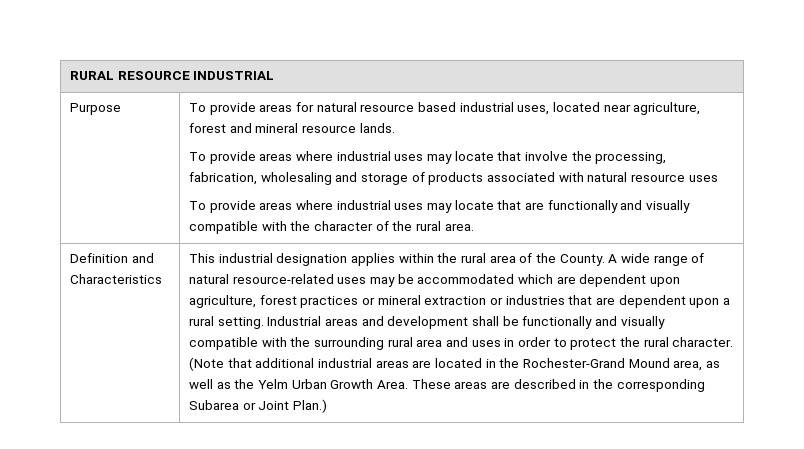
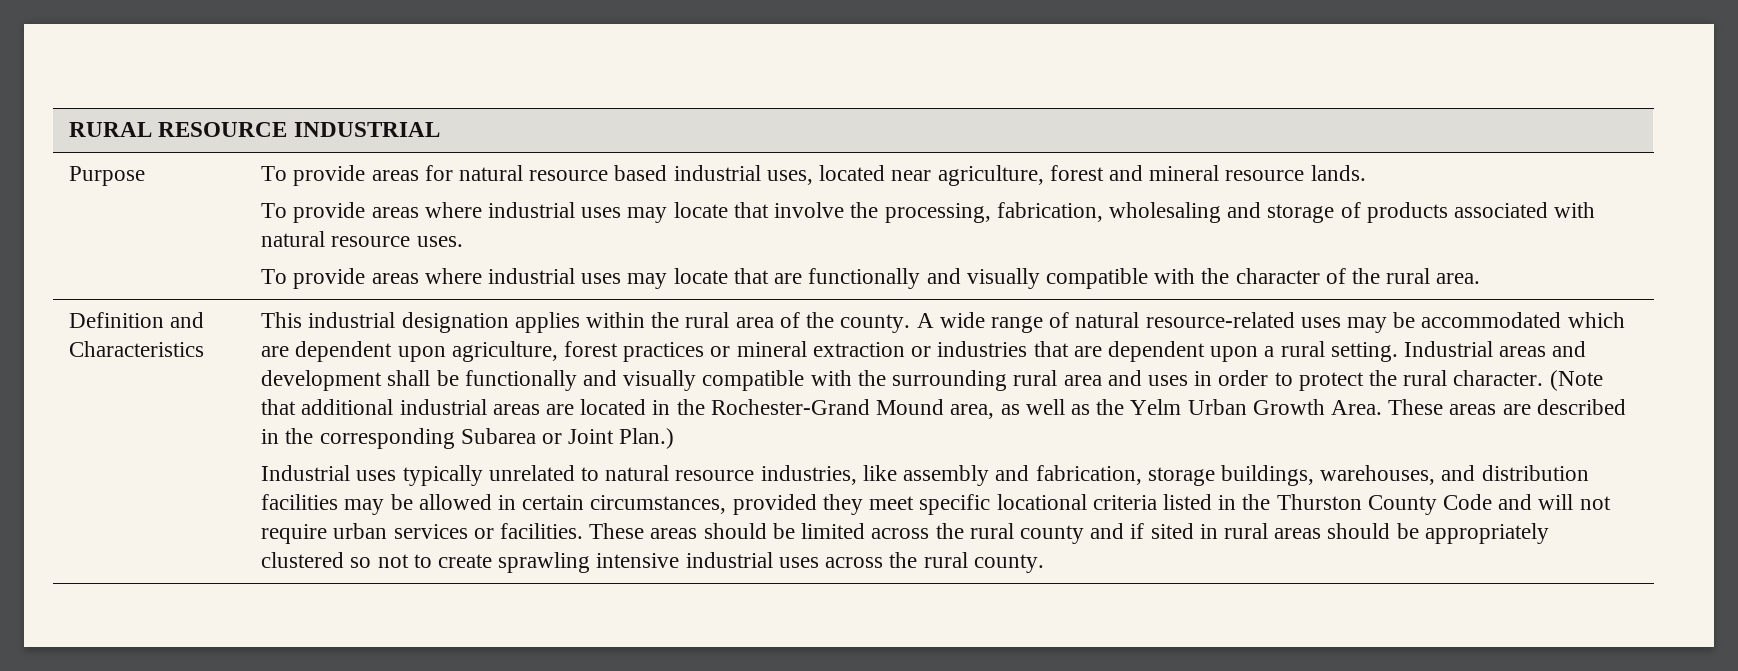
[688,175,718,182] uses -> [416,236,463,247] uses.
[559,254,605,266] County. -> [840,314,911,333] county.
(328, 406) none -> [261,465,1589,486] [261,494,1611,515] [261,523,1549,544] [261,552,1044,573] // Industrial uses typically unrelated to natural resource industries, like assembly and fabrication, storage buildings, warehouses, and distribution facilities may be allowed in certain circumstances, provided they meet specific locational criteria listed in the Thurston County Code and will not require urban services or facilities. These areas should be limited across the rural county and if sited in rural areas should be appropriately clustered so not to create sprawling intensive industrial uses across the rural county.

